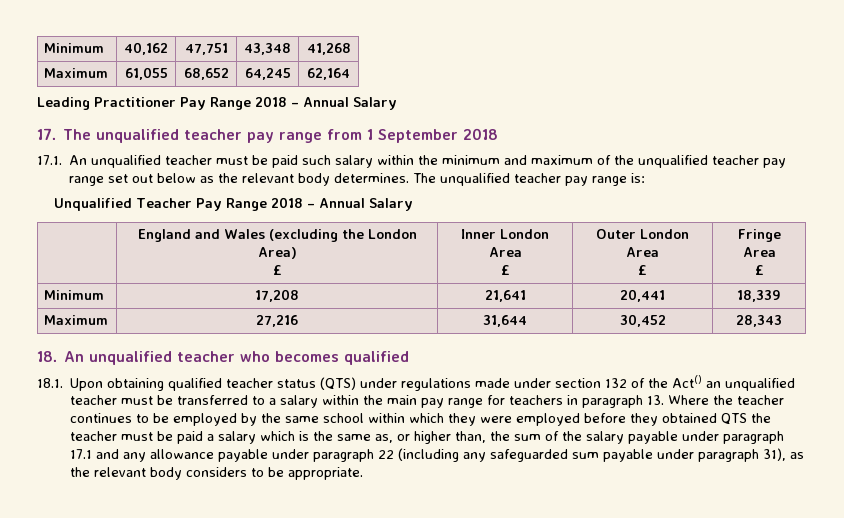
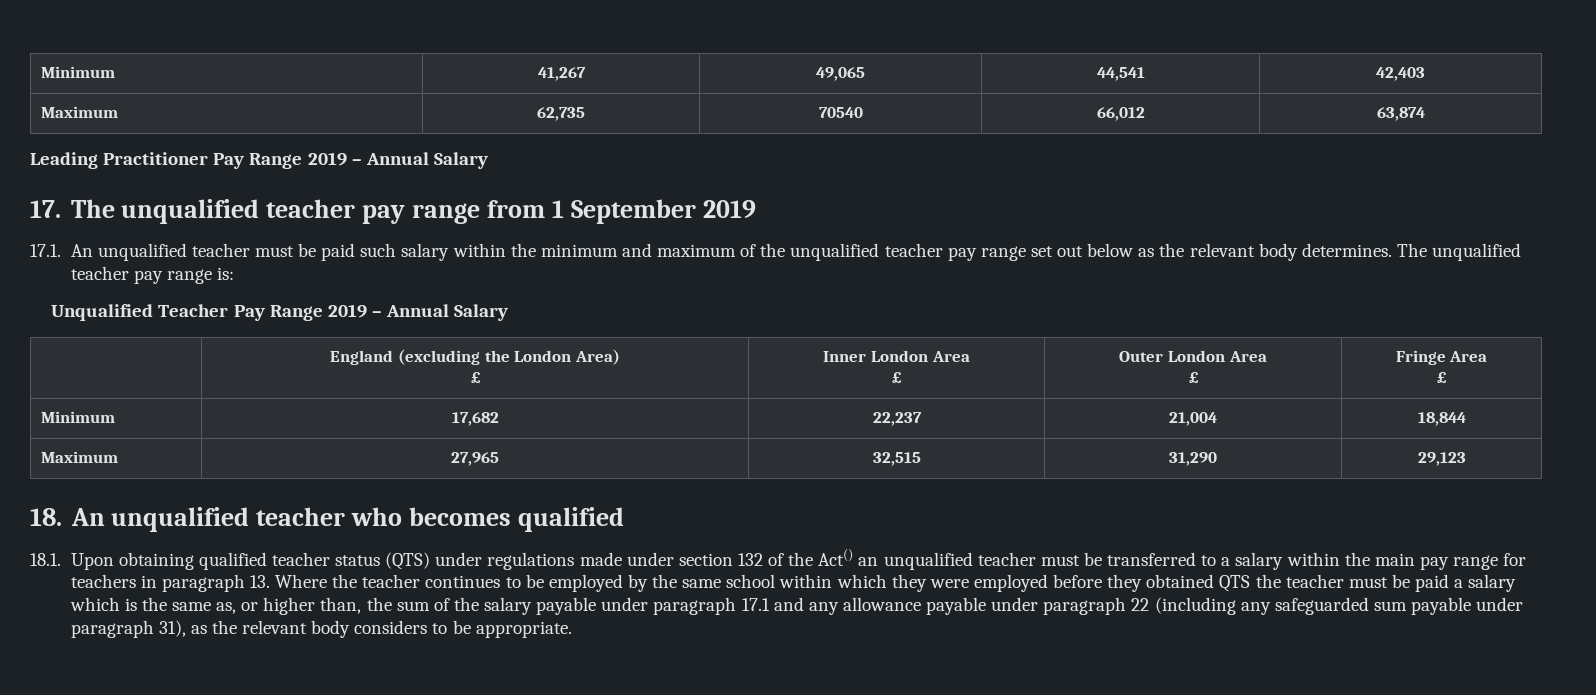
[44,43,105,53] [124,42,168,55] [184,43,228,55] [244,43,291,55] [306,43,351,55] [44,68,109,78] [124,67,168,80] [183,68,229,80] [244,68,291,80] [307,68,350,80] Minimum | 40,162 | 47,751 | 43,348 | 41,268 // Maximum | 61,055 | 68,652 | 64,245 | 62,164 -> [40,66,115,78] [537,67,586,81] [816,67,865,81] [1096,67,1145,81] [1376,67,1425,81] [40,106,118,118] [537,107,585,121] [818,107,863,118] [1096,107,1145,121] [1376,107,1425,121] Minimum | 41,267 | 49,065 | 44,541 | 42,403 // Maximum | 62,735 | 70540 | 66,012 | 63,874
[255,96,287,107] 2018 -> [307,152,347,166] 2019
[463,128,499,140] 2018 -> [702,200,756,218] 2019
[270,197,303,208] 2018 -> [327,304,367,318] 2019
[194,229,265,239] and Wales -> (394, 357) none
[255,289,299,302] [484,290,526,302] [620,289,665,302] [737,290,781,302] [44,315,109,325] [256,315,298,327] [483,315,527,327] [619,314,666,327] [736,315,782,327] 17,208 | 21,641 | 20,441 | 18,339 // Maximum | 27,216 | 31,644 | 30,452 | 28,343 -> [451,412,499,426] [872,412,922,426] [1169,412,1217,426] [1417,412,1466,426] [40,451,118,463] [451,452,499,466] [872,452,921,466] [1169,452,1217,466] [1417,452,1466,466] 17,682 | 22,237 | 21,004 | 18,844 // Maximum | 27,965 | 32,515 | 31,290 | 29,123

